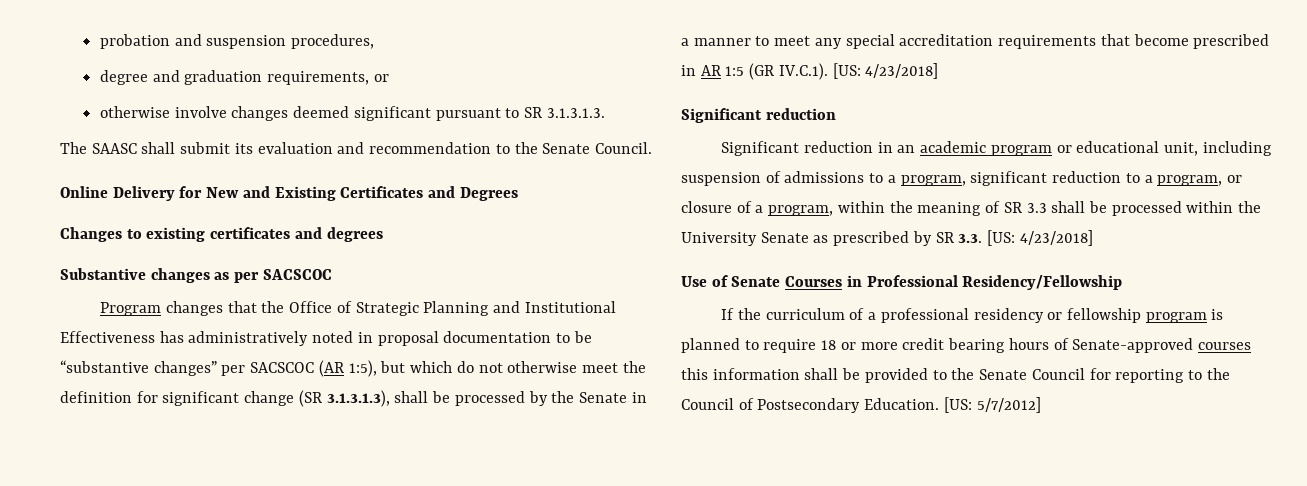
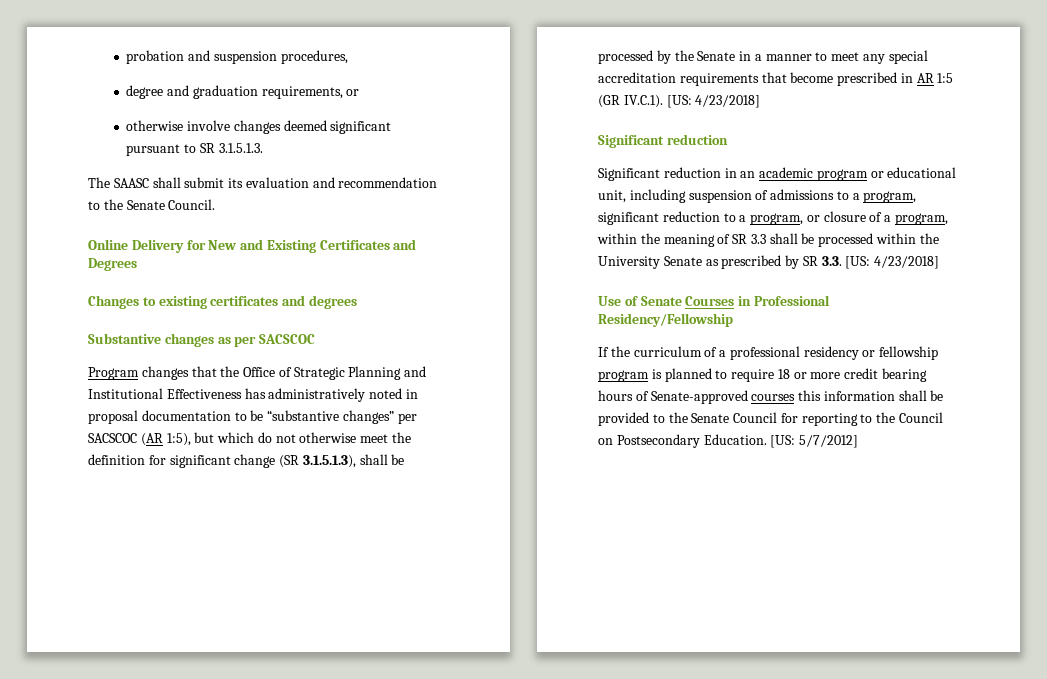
[546,108,605,118] 3.1.3.1.3. -> [218,143,263,153] 3.1.5.1.3.
[326,390,390,407] 3.1.3.1.3), -> [302,455,356,468] 3.1.5.1.3),
[738,398,754,410] of -> [598,438,613,445] on

